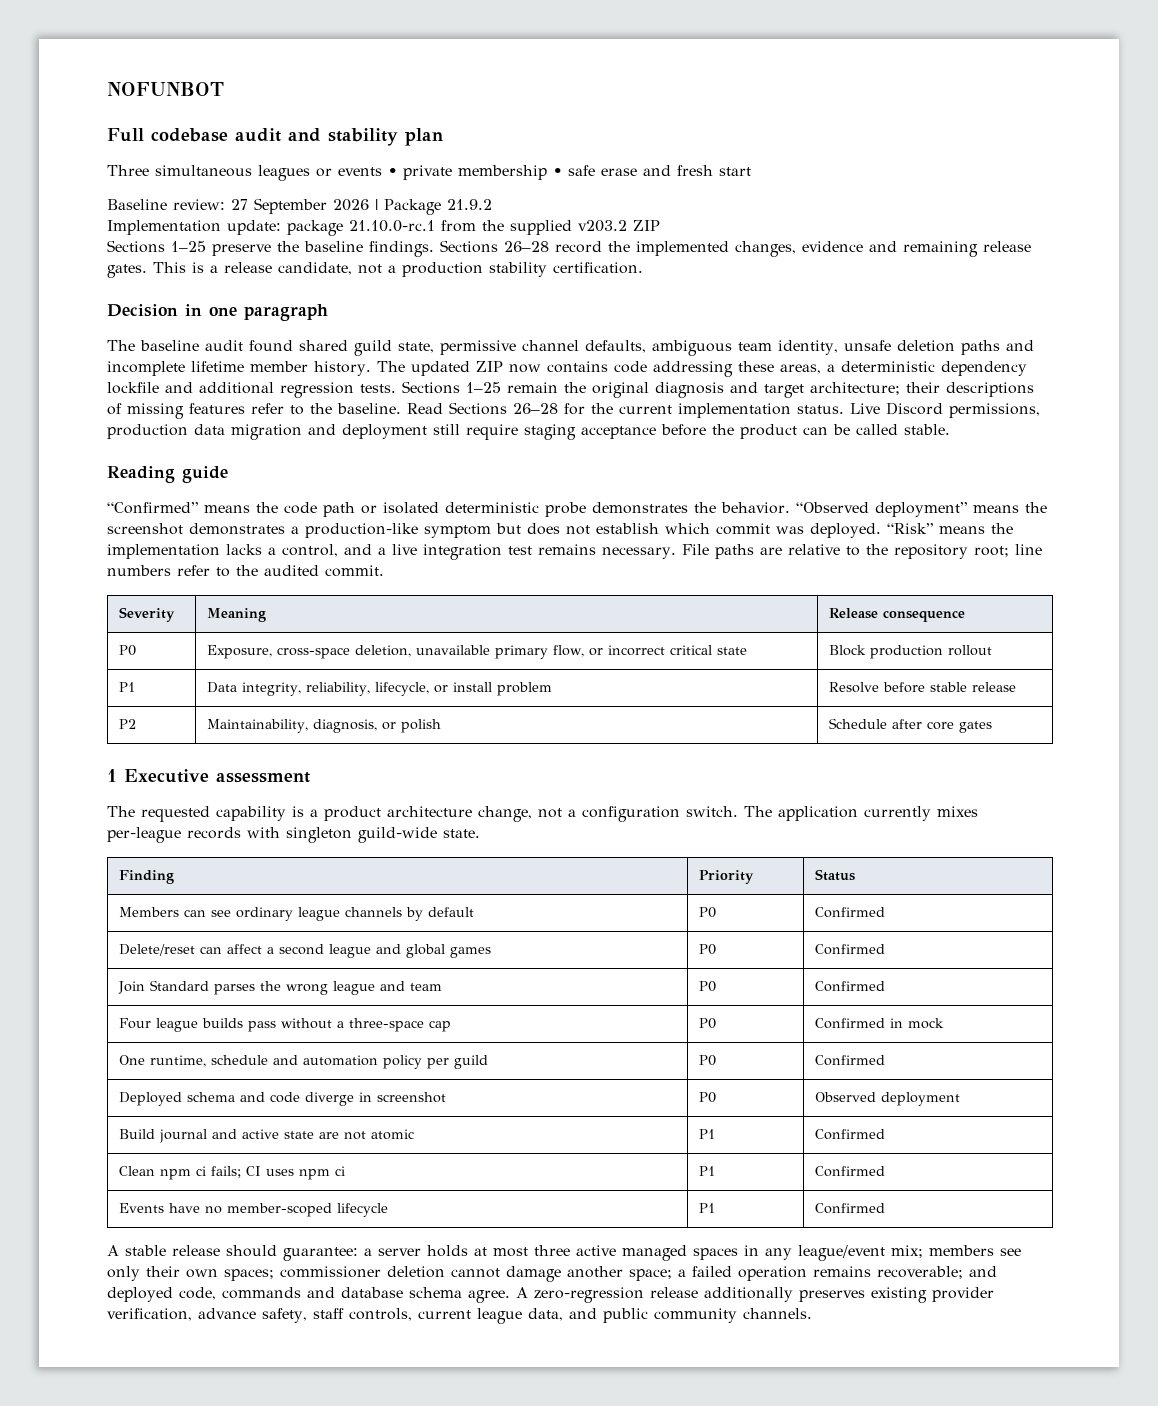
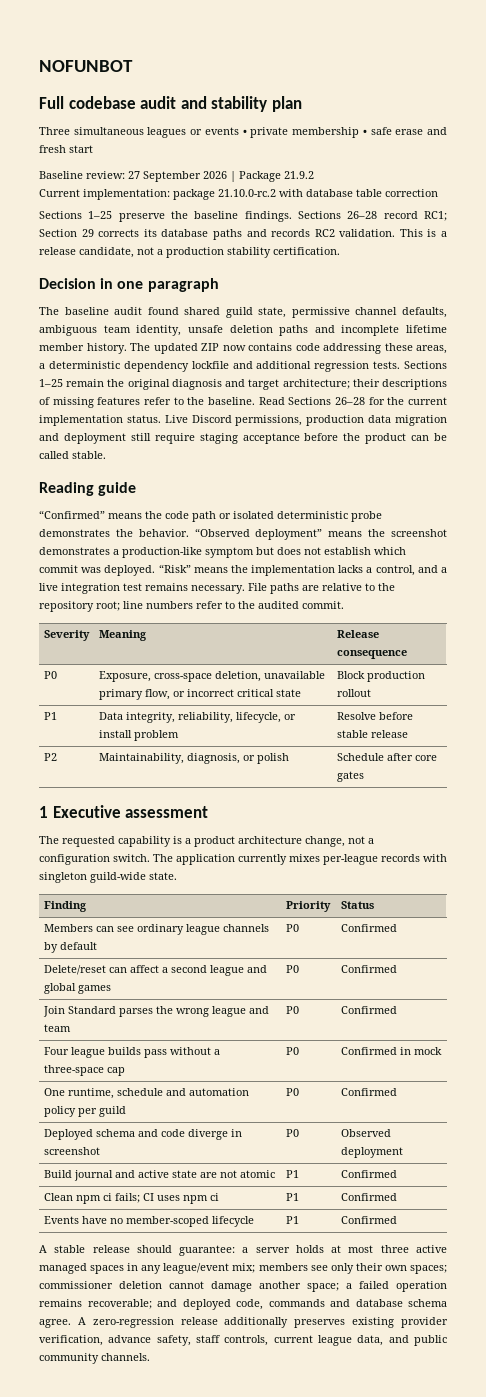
[107,220,660,236] Implementation update: package 21.10.0-rc.1 from the supplied v203.2 ZIP -> [39,189,438,200] Current implementation: package 21.10.0-rc.2 with database table correction
[608,241,1031,257] [107,264,147,278] the implemented changes, evidence and remaining release gates. -> [423,211,447,221] [39,229,396,240] RC1; Section 29 corrects its database paths and records RC2 validation.

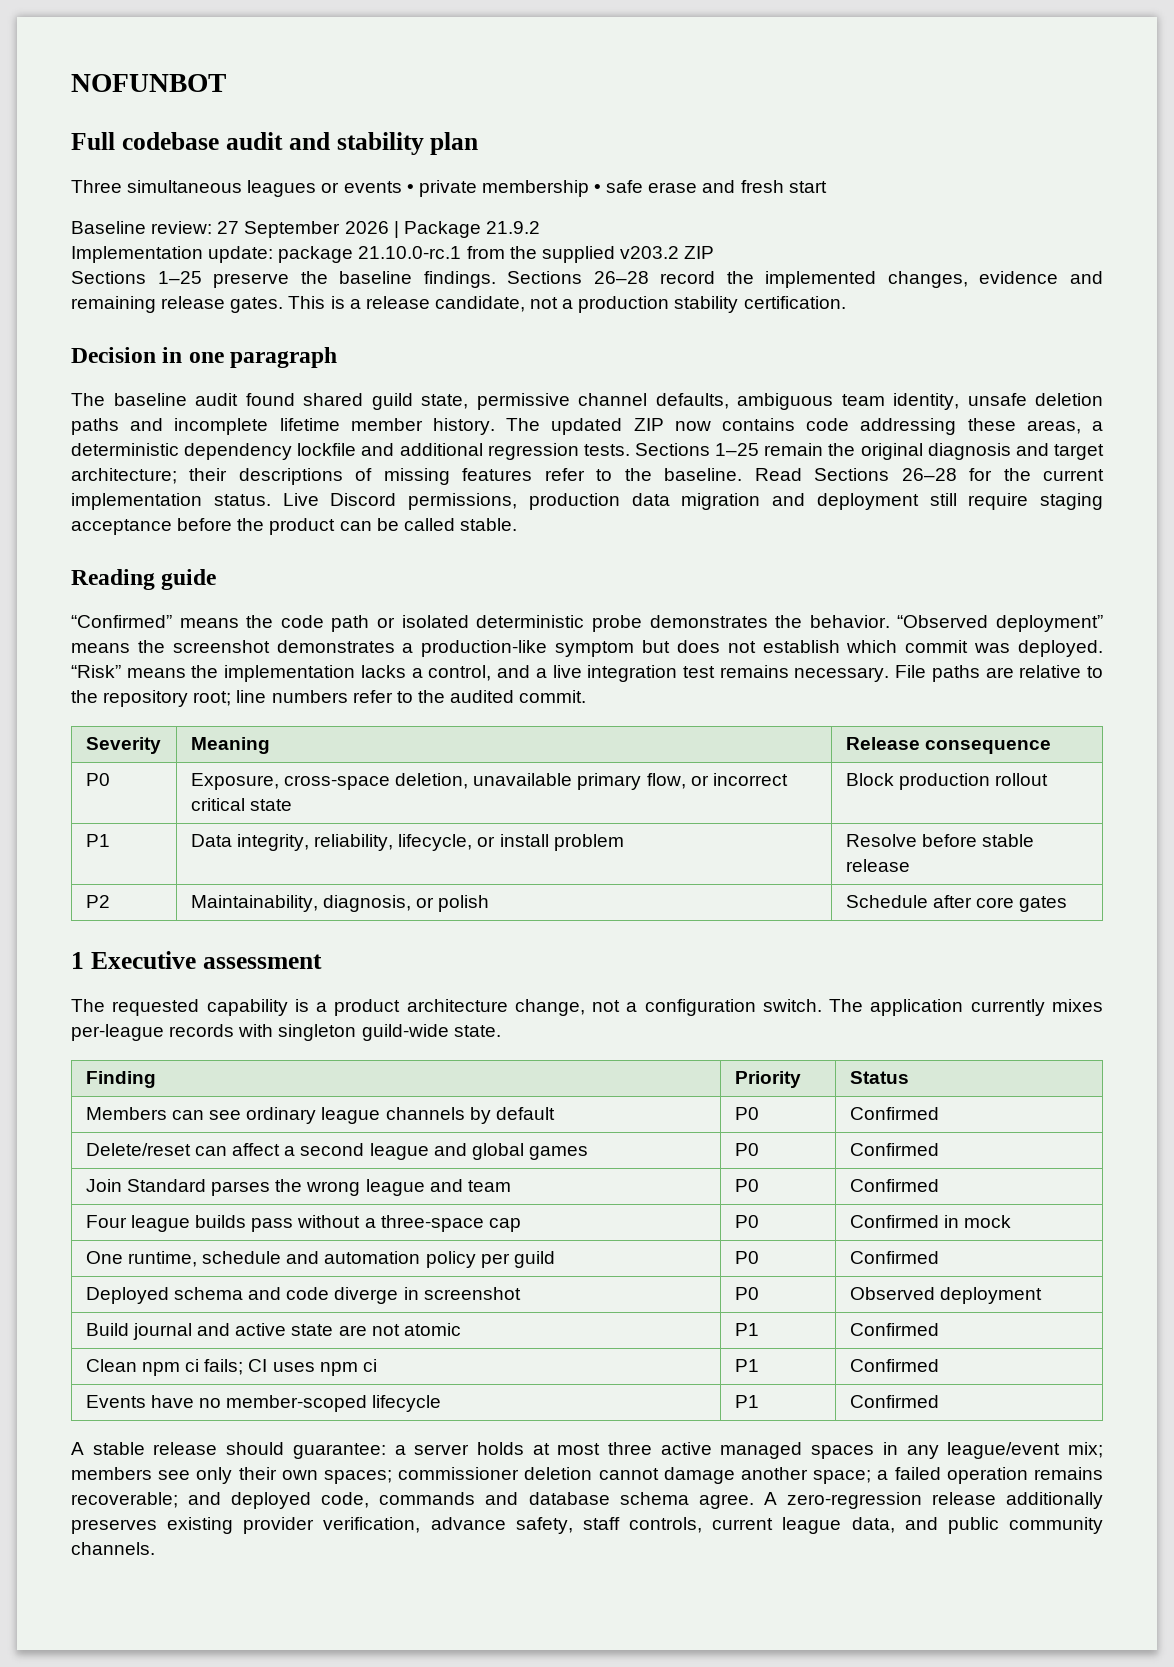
[39,189,438,200] Current implementation: package 21.10.0-rc.2 with database table correction -> [71,246,715,263] Implementation update: package 21.10.0-rc.1 from the supplied v203.2 ZIP
[423,211,447,221] [39,229,396,240] RC1; Section 29 corrects its database paths and records RC2 validation. -> [726,271,1103,288] [71,296,284,313] the implemented changes, evidence and remaining release gates.

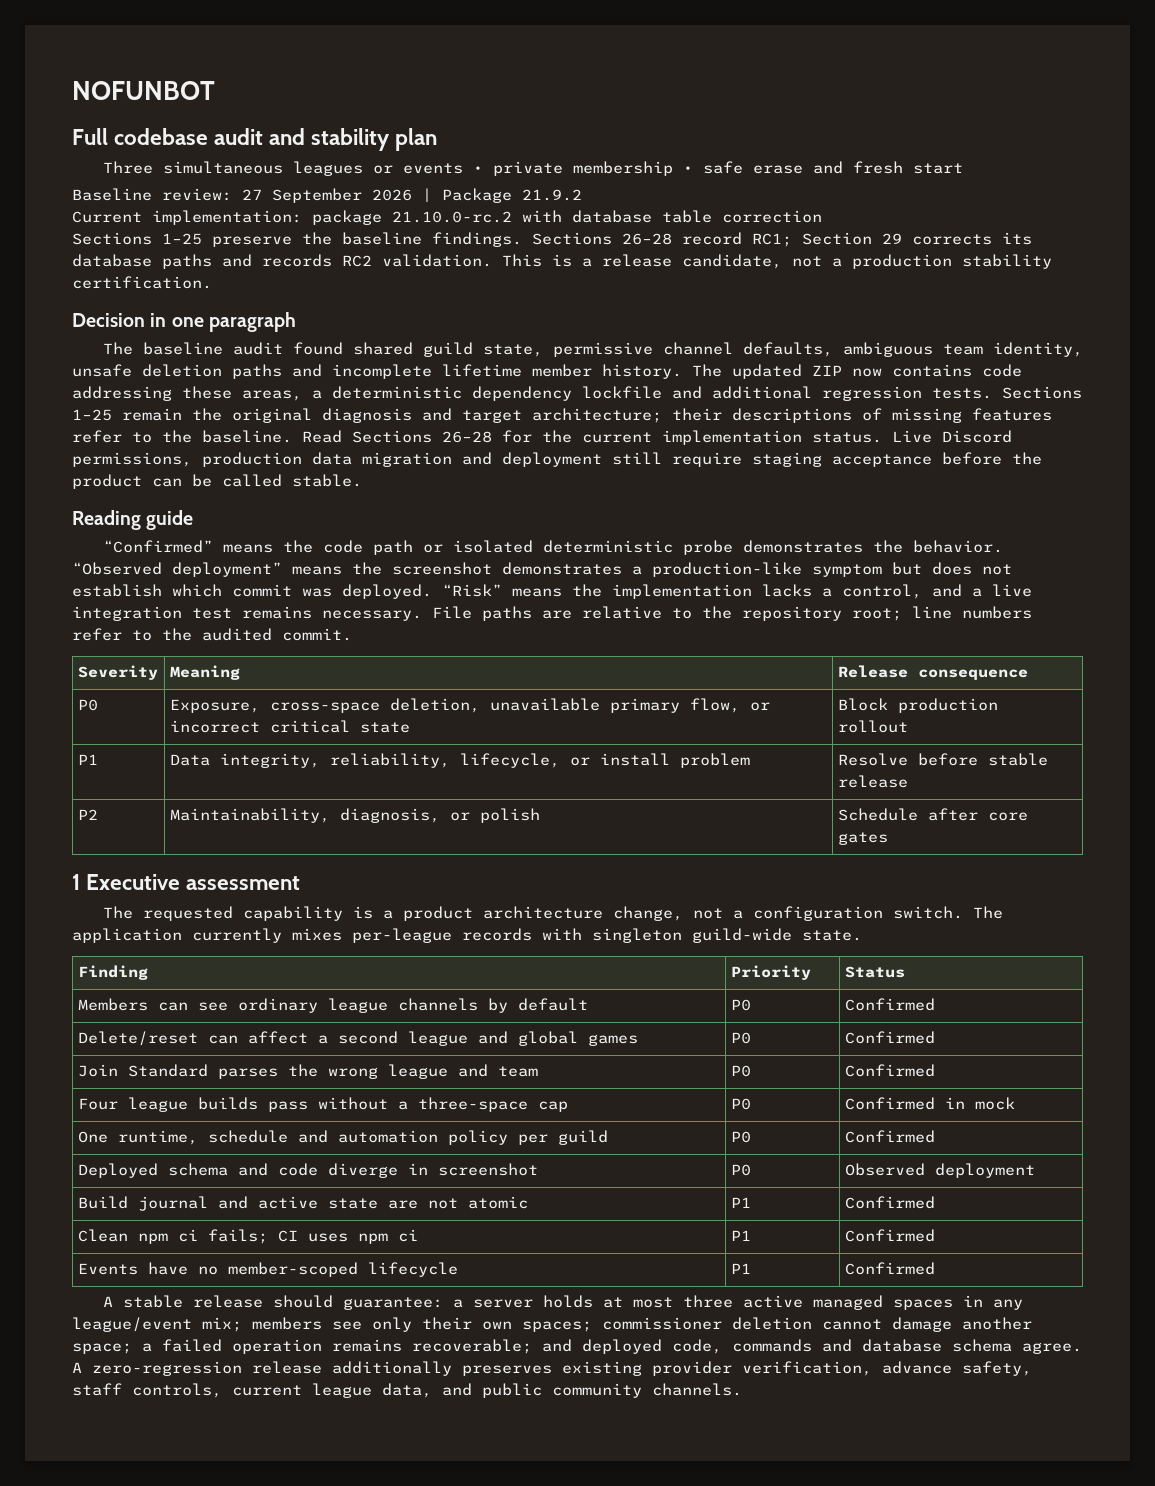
[71,246,715,263] Implementation update: package 21.10.0-rc.1 from the supplied v203.2 ZIP -> [72,210,822,225] Current implementation: package 21.10.0-rc.2 with database table correction
[726,271,1103,288] [71,296,284,313] the implemented changes, evidence and remaining release gates. -> [752,232,1032,247] [72,254,492,269] RC1; Section 29 corrects its database paths and records RC2 validation.

